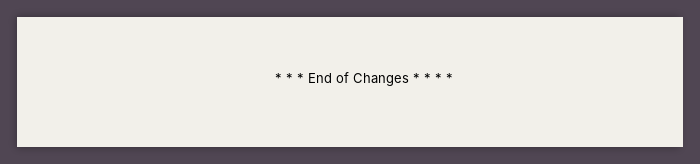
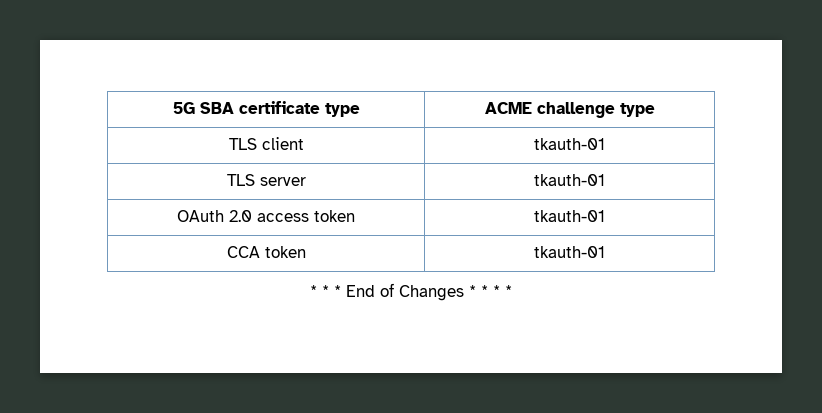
(275, 78) none -> [172,101,360,117] [484,102,655,118] [228,137,304,150] [534,138,605,150] [226,174,306,186] [534,174,605,186] [177,210,355,222] [534,210,605,222] [226,246,306,258] [534,246,605,258] 5G SBA certificate type | ACME challenge type // TLS client | tkauth-01 // TLS server | tkauth-01 // OAuth 2.0 access token | tkauth-01 // CCA token | tkauth-01 //

